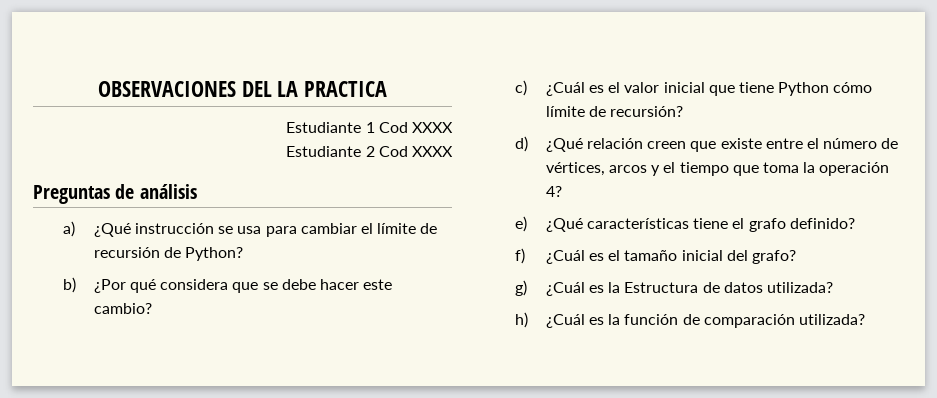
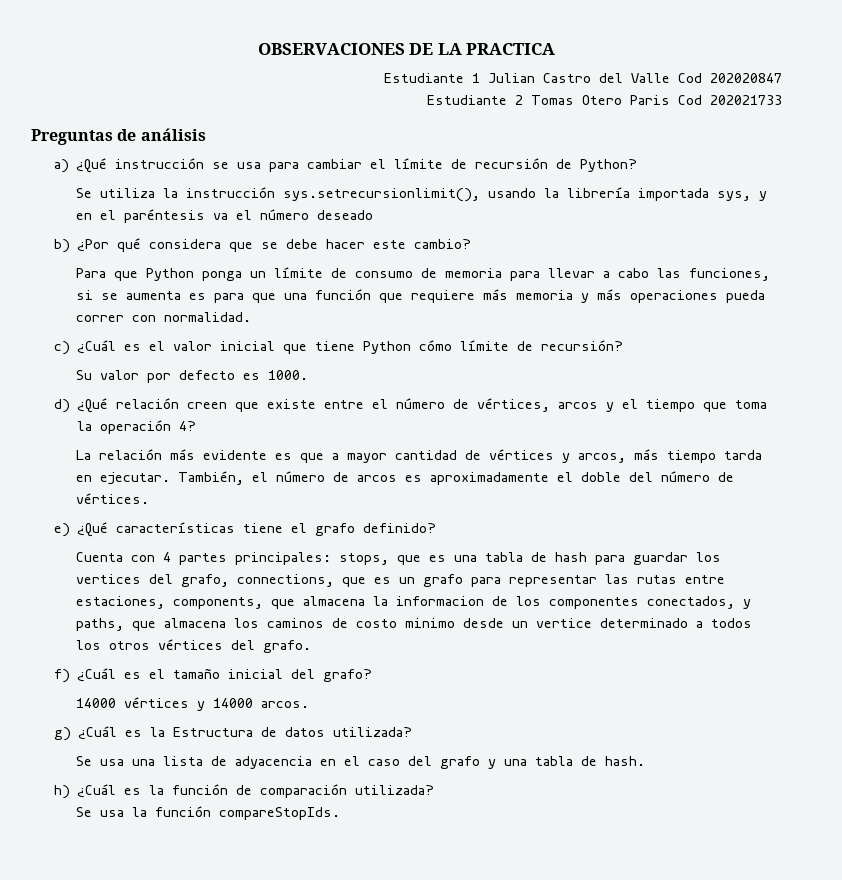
[241,81,272,97] DEL -> [409,43,434,55] DE
[378,122,453,133] [286,146,453,157] Cod XXXX // Estudiante 2 Cod XXXX -> [488,73,782,83] [427,95,782,105] Julian Castro del Valle Cod 202020847 // Estudiante 2 Tomas Otero Paris Cod 202021733
(244, 254) none -> [76,187,768,202] [76,209,374,223] // Se utiliza la instrucción sys.setrecursionlimit(), usando la librería importada sys, y en el paréntesis va el número deseado
(152, 308) none -> [76,267,771,281] [76,289,766,303] [76,312,252,322] // Para que Python ponga un límite de consumo de memoria para llevar a cabo las funciones, si se aumenta es para que una función que requiere más memoria y más operaciones pueda correr con normalidad.
(684, 111) none -> [76,370,309,383] // Su valor por defecto es 1000.
(562, 191) none -> [76,449,763,463] [76,471,735,485] [76,493,150,504] // La relación más evidente es que a mayor cantidad de vértices y arcos, más tiempo tarda en ejecutar. También, el número de arcos es aproximadamente el doble del número de vértices.
(855, 223) none -> [76,552,722,565] [76,574,726,587] [76,596,752,609] [76,618,753,631] [76,639,312,653] // Cuenta con 4 partes principales: stops, que es una tabla de hash para guardar los vertices del grafo, connections, que es un grafo para representar las rutas entre estaciones, components, que almacena la informacion de los componentes conectados, y paths, que almacena los caminos de costo minimo desde un vertice determinado a todos los otros vértices del grafo.
(796, 257) none -> [76,697,310,711] // 14000 vértices y 14000 arcos.
(833, 287) none -> [76,756,646,769] // Se usa una lista de adyacencia en el caso del grafo y una tabla de hash.
(865, 319) none -> [76,806,341,820] // Se usa la función compareStopIds.

